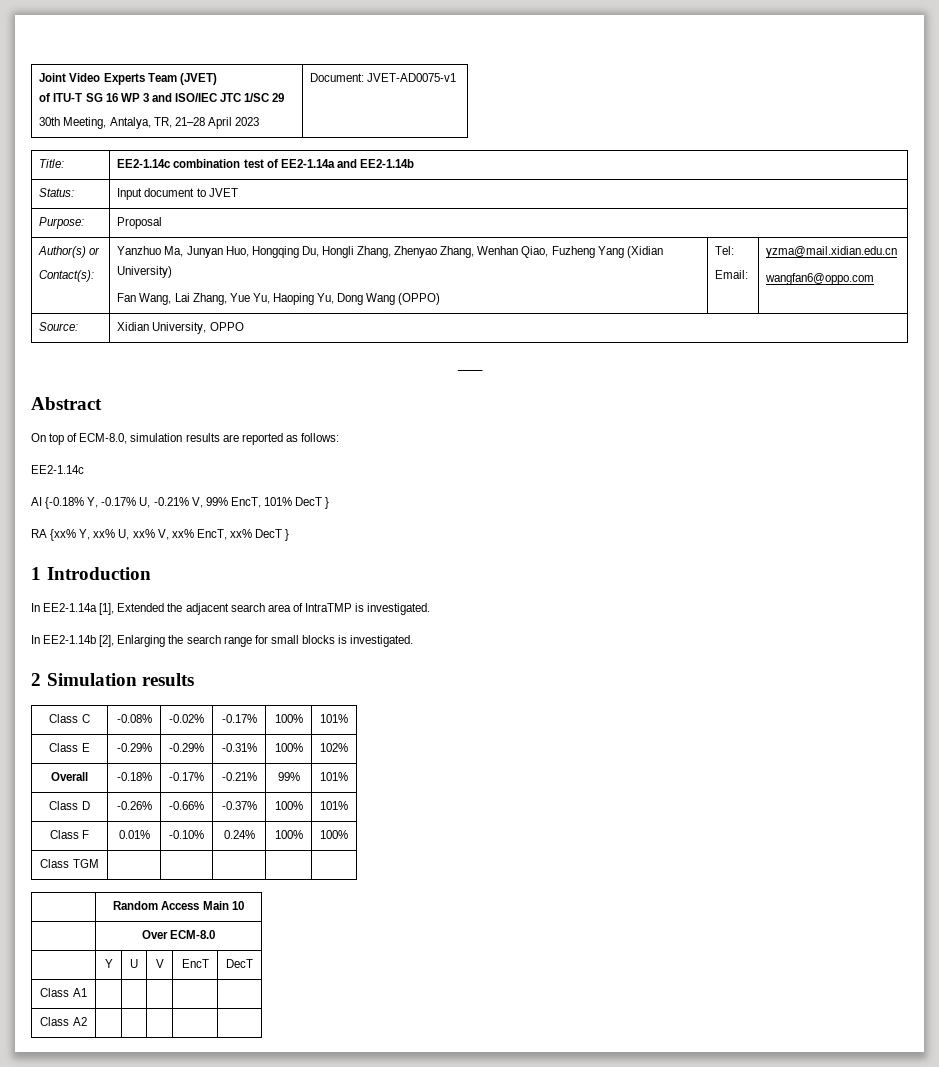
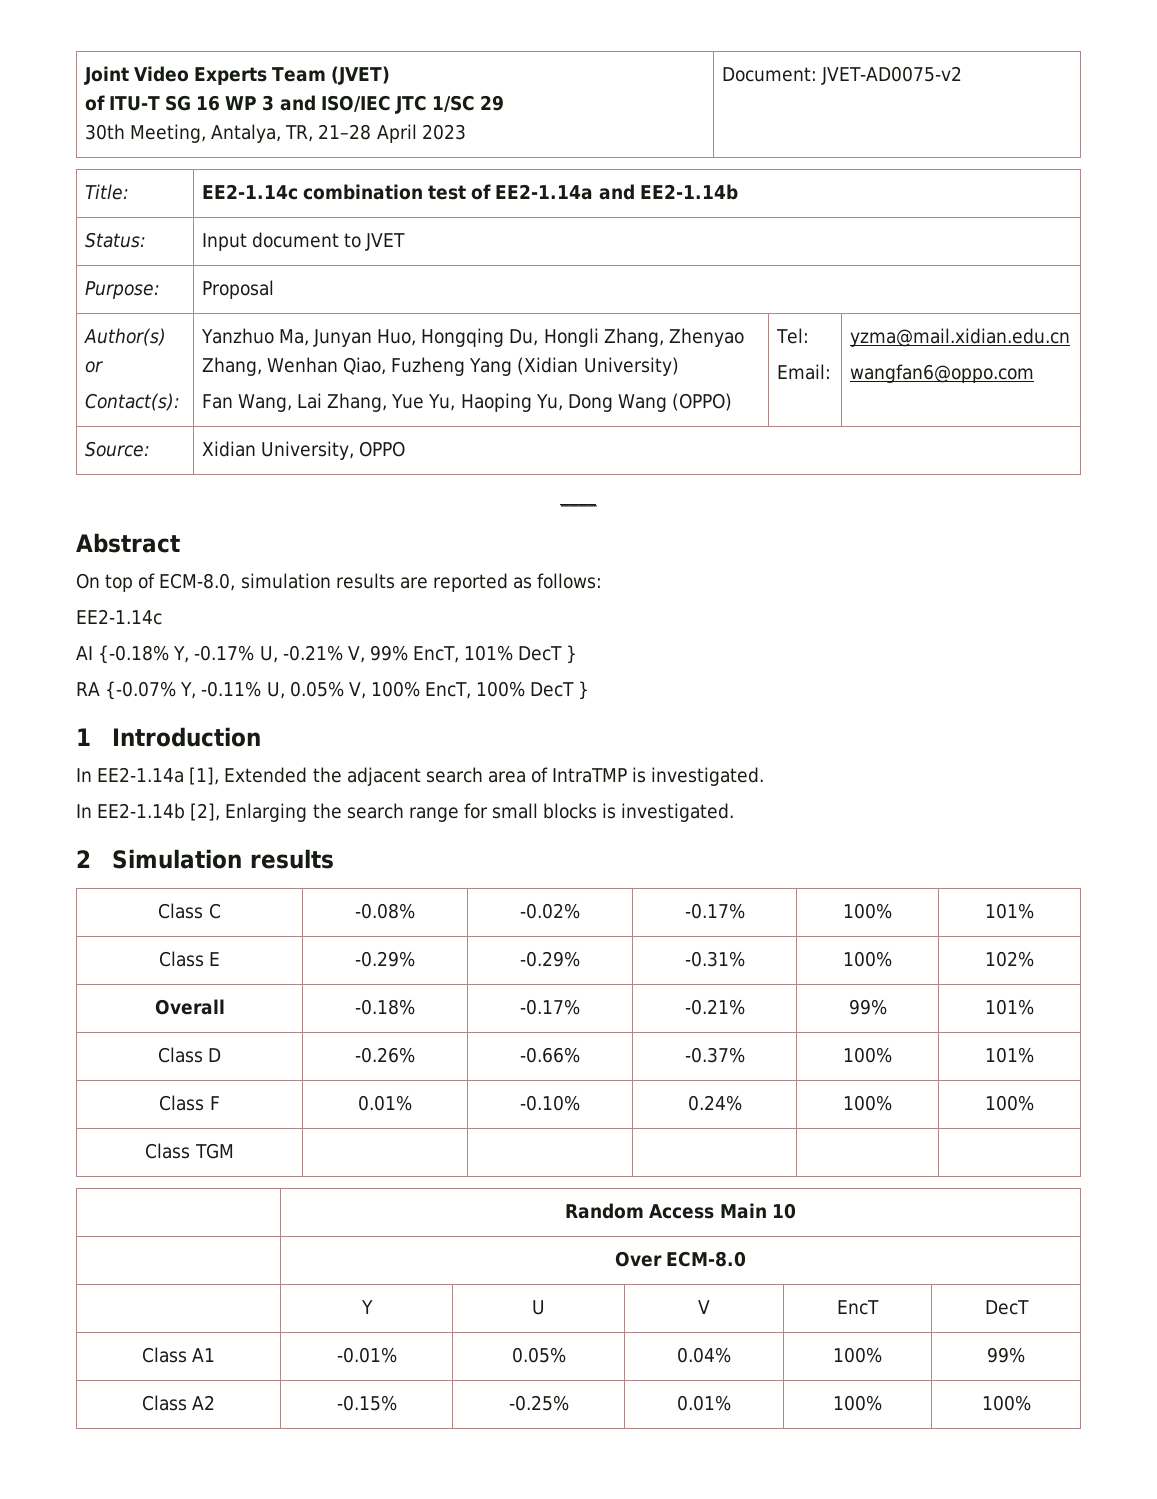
[367,73,457,82] JVET-AD0075-v1 -> [820,66,962,85] JVET-AD0075-v2
[50,529,252,541] {xx% Y, xx% U, xx% V, xx% EncT, xx% -> [105,681,526,700] {-0.07% Y, -0.11% U, 0.05% V, 100% EncT, 100%
[40,1017,87,1026] | | | | // Class A2 | | | | | -> [336,1347,397,1363] [511,1347,566,1363] [677,1347,731,1363] [833,1347,882,1363] [987,1347,1025,1363] [141,1395,216,1411] [336,1395,397,1411] [508,1395,569,1411] [677,1395,731,1411] [833,1395,882,1411] [981,1395,1031,1411] -0.01% | 0.05% | 0.04% | 100% | 99% // Class A2 | -0.15% | -0.25% | 0.01% | 100% | 100%

